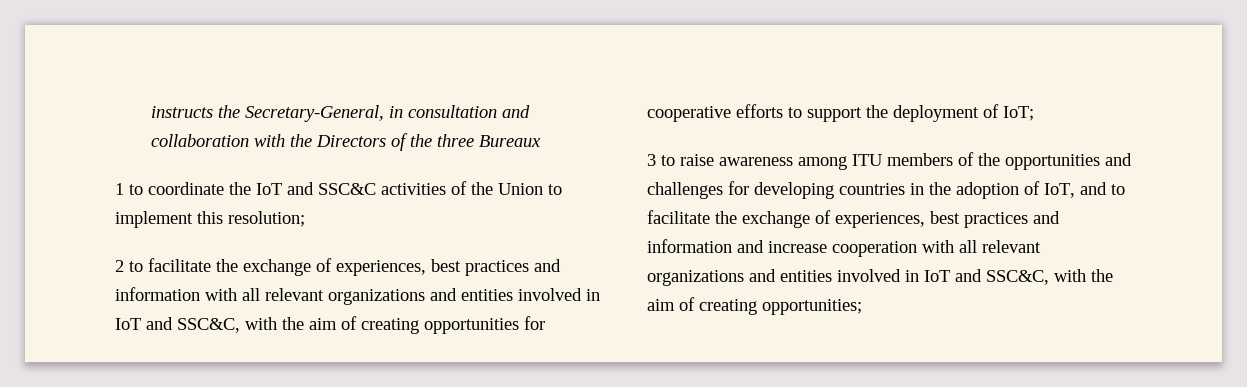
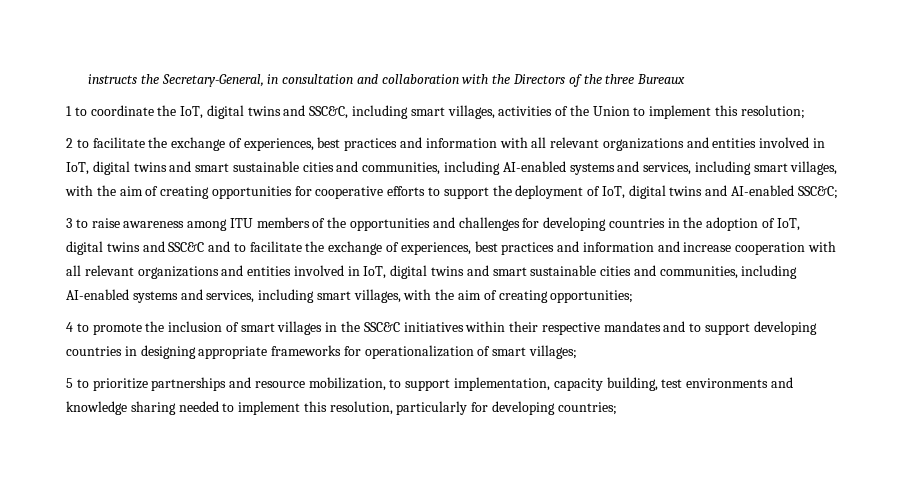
[256,182,376,195] IoT and SSC&C -> [180,105,495,119] IoT, digital twins and SSC&C, including smart villages,
[115,317,240,333] IoT and SSC&C, -> [66,161,838,175] IoT, digital twins and smart sustainable cities and communities, including AI-enabled systems and services, including smart villages,
[1003,106,1034,121] IoT; -> [601,185,838,199] IoT, digital twins and AI-enabled SSC&C;
(1075, 190) none -> [66,241,205,255] digital twins and SSC&C
[924,269,1049,285] IoT and SSC&C, -> [363,265,798,279] [66,289,401,303] IoT, digital twins and smart sustainable cities and communities, including AI-enabled systems and services, including smart villages,
(862, 307) none -> [66,321,817,335] [66,345,578,359] [66,377,793,391] [66,401,617,415] // 4 to promote the inclusion of smart villages in the SSC&C initiatives within their respective mandates and to support developing countries in designing appropriate frameworks for operationalization of smart villages; // 5 to prioritize partnerships and resource mobilization, to support implementation, capacity building, test environments and knowledge sharing needed to implement this resolution, particularly for developing countries;

